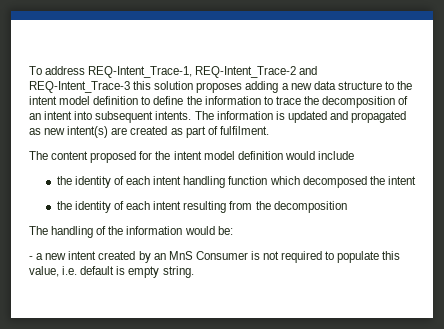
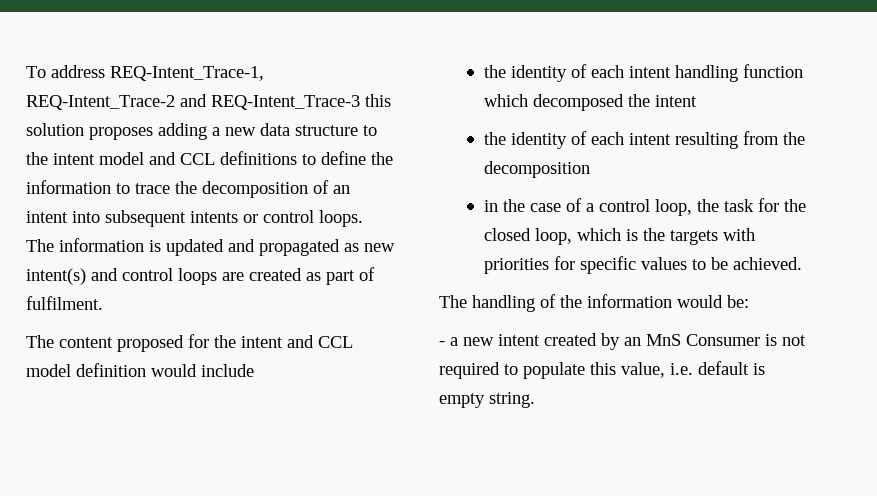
[93,96,139,105] definition -> [149,151,297,165] and CCL definitions
[155,111,192,120] intents. -> [190,210,363,227] intents or control loops.
(109, 132) none -> [91,268,217,285] and control loops
(202, 155) none -> [287,335,353,348] and CCL
(347, 207) none -> [483,198,806,216] [483,228,755,245] [483,256,802,274] // in the case of a control loop, the task for the closed loop, which is the targets with priorities for specific values to be achieved.

